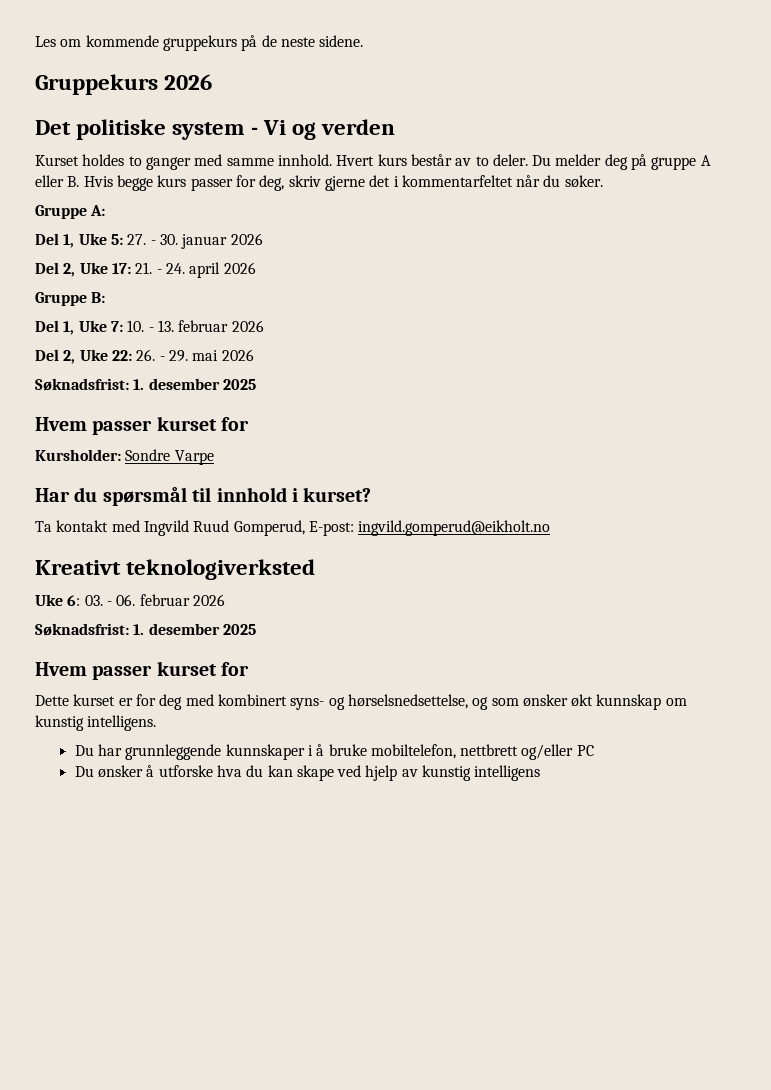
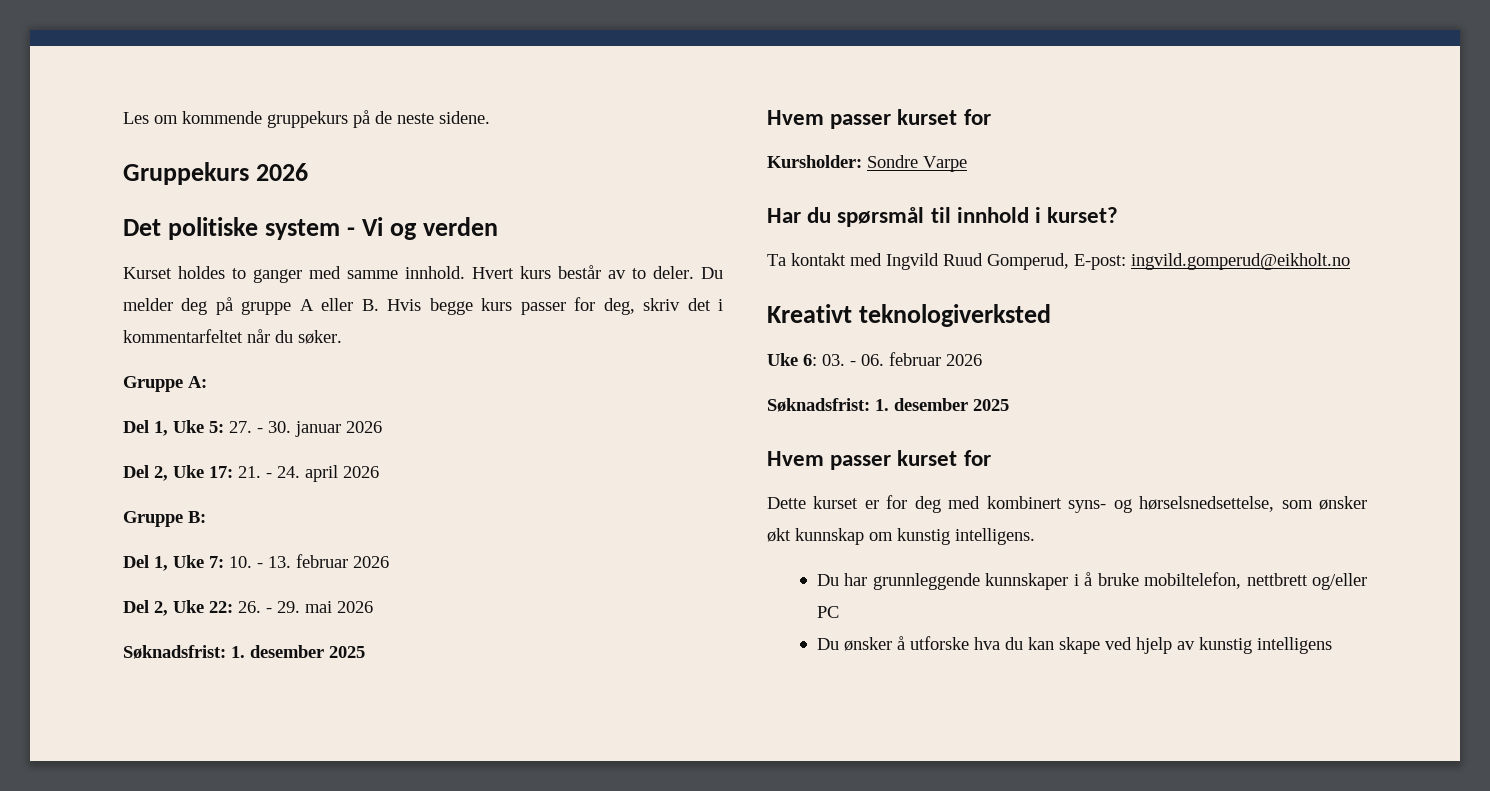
[324,176,365,191] gjerne -> (681, 304) none
[472,697,489,710] og -> (1275, 504) none

